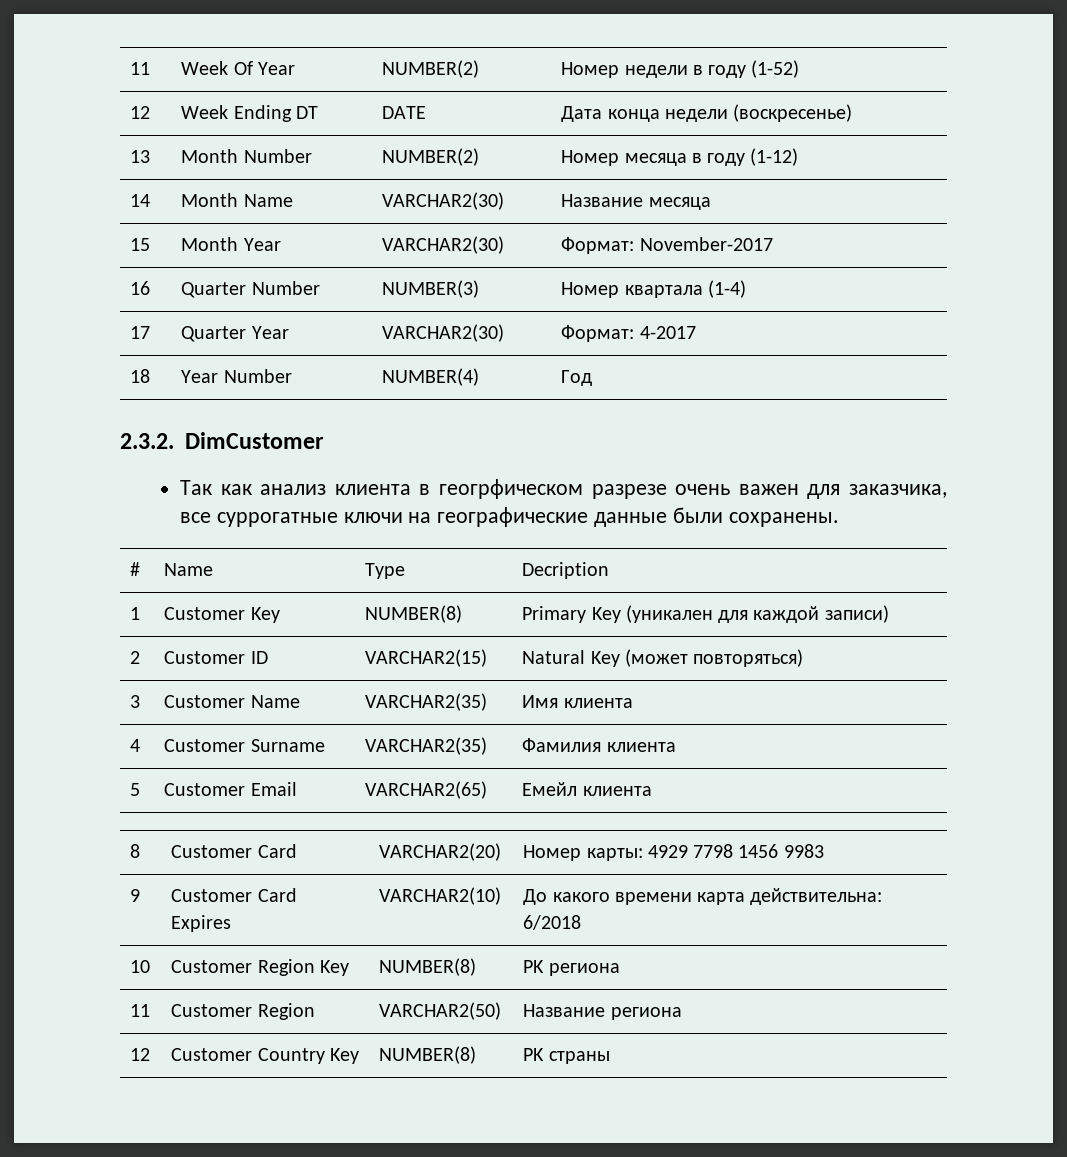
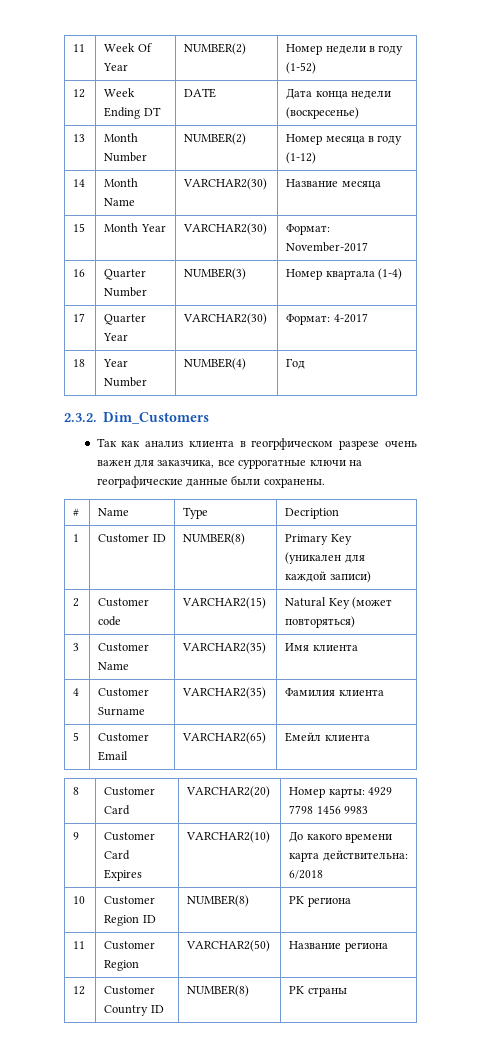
[184,432,324,449] DimCustomer -> [103,412,210,424] Dim_Customers
[250,607,280,623] Key -> [152,534,166,542] ID
[250,651,268,664] ID -> [98,616,122,626] code
[319,960,349,976] Key -> [142,915,156,923] ID
[329,1048,359,1064] Key -> [150,1005,164,1013] ID

